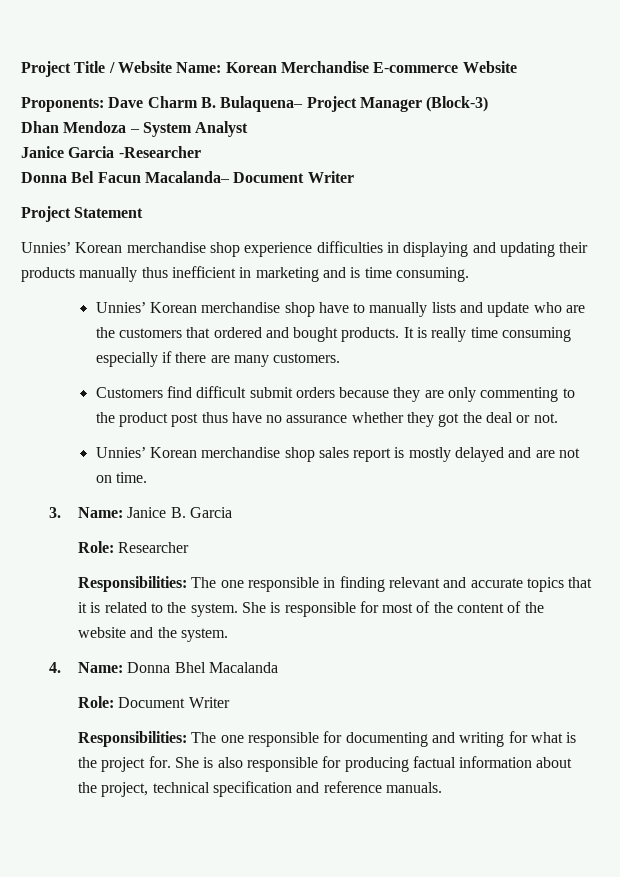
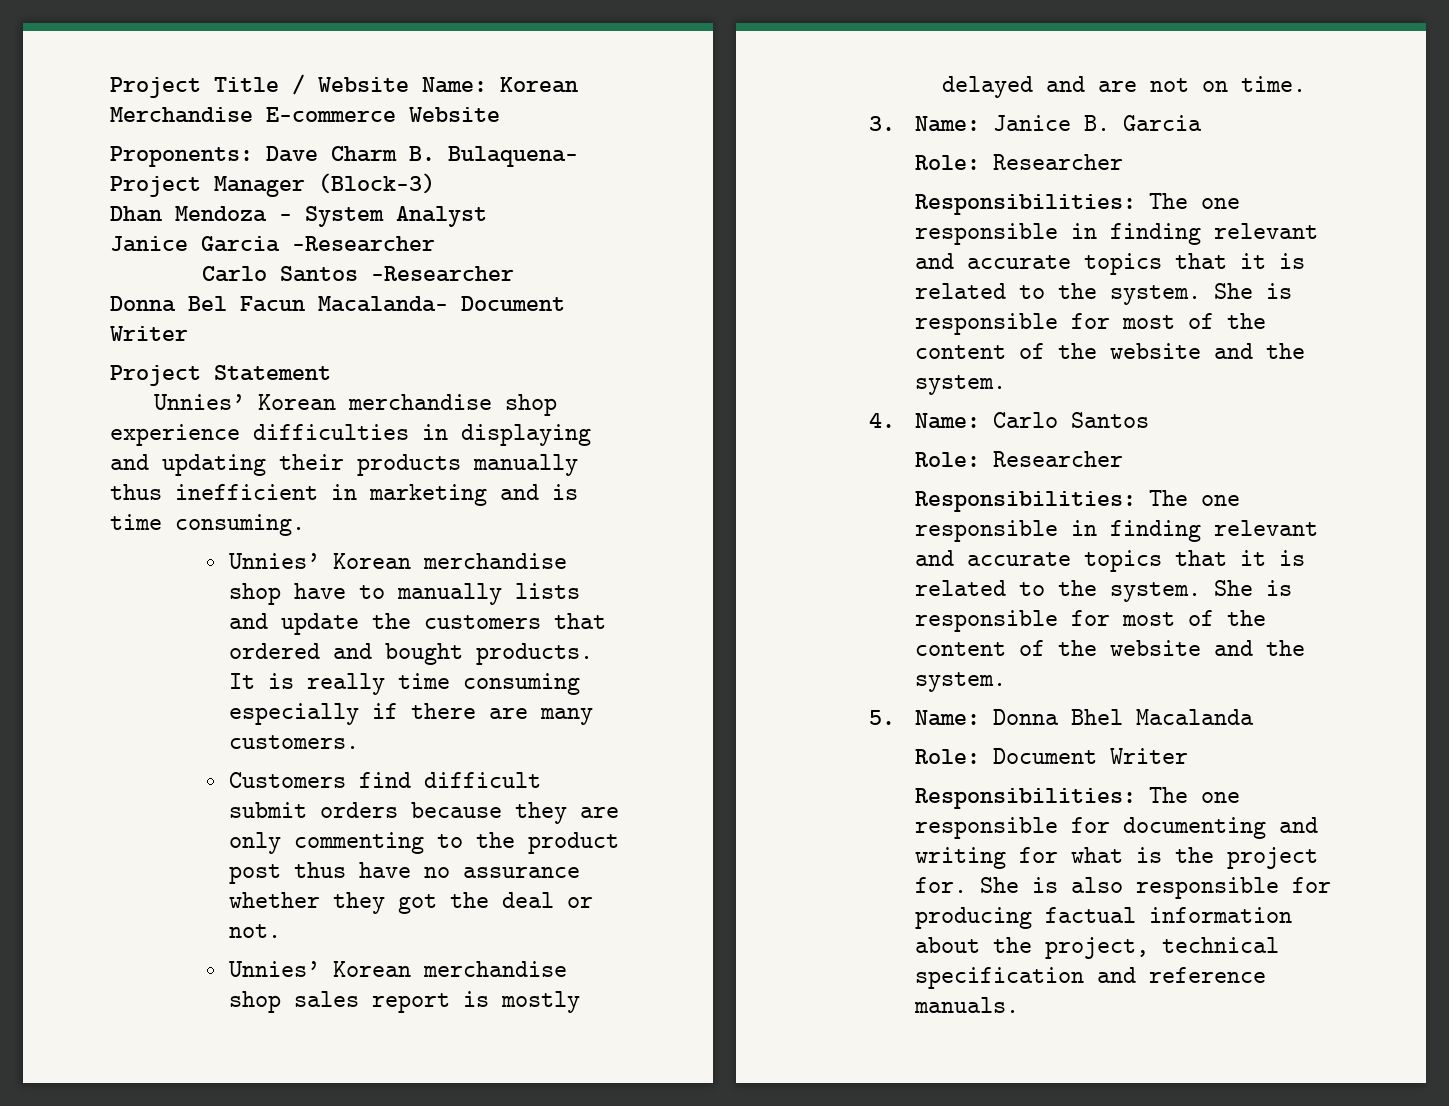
(201, 152) none -> [202,266,515,282] // Carlo Santos -Researcher
[533,302,586,313] who are -> (360, 624) none
(123, 667) none -> [993,412,1150,428] [915,451,1124,467] [915,490,1241,512] [915,520,1319,542] [915,550,1306,572] [915,580,1293,602] [915,610,1267,632] [915,640,1306,656] [915,672,1007,692] [869,710,981,726] Carlo Santos // Role: Researcher // Responsibilities: The one responsible in finding relevant and accurate topics that it is related to the system. She is responsible for most of the content of the website and the system. // 5. Name:

